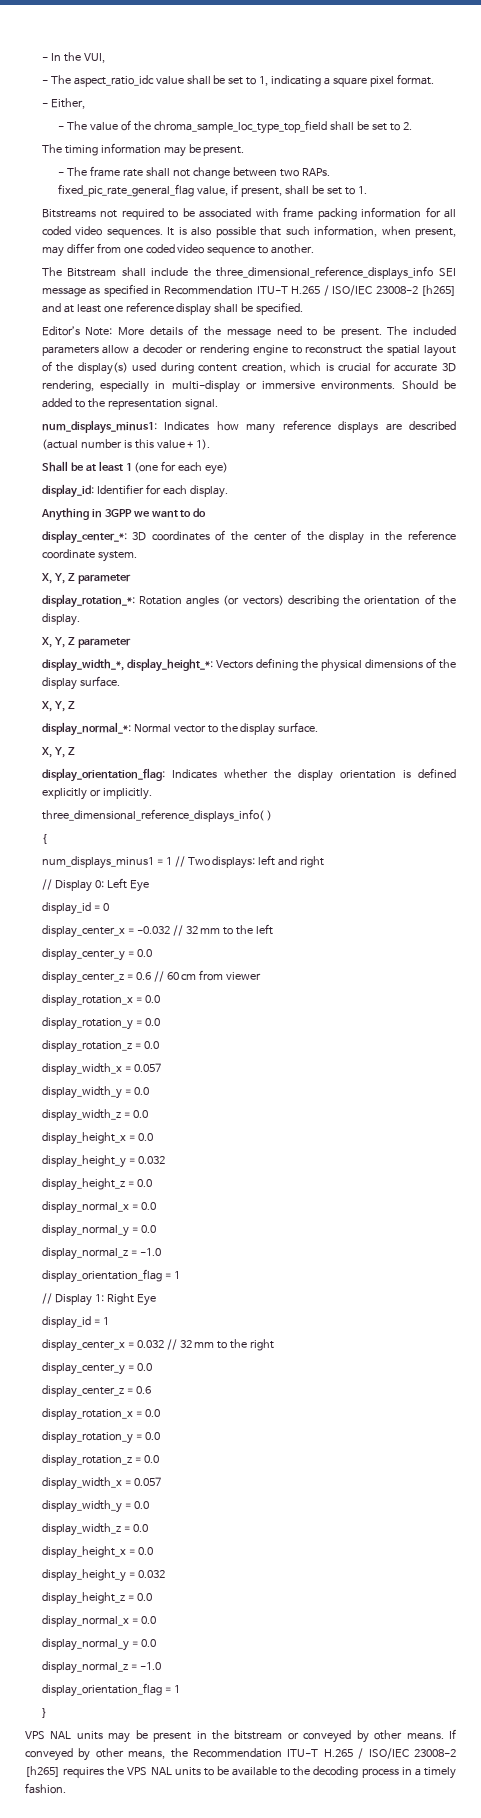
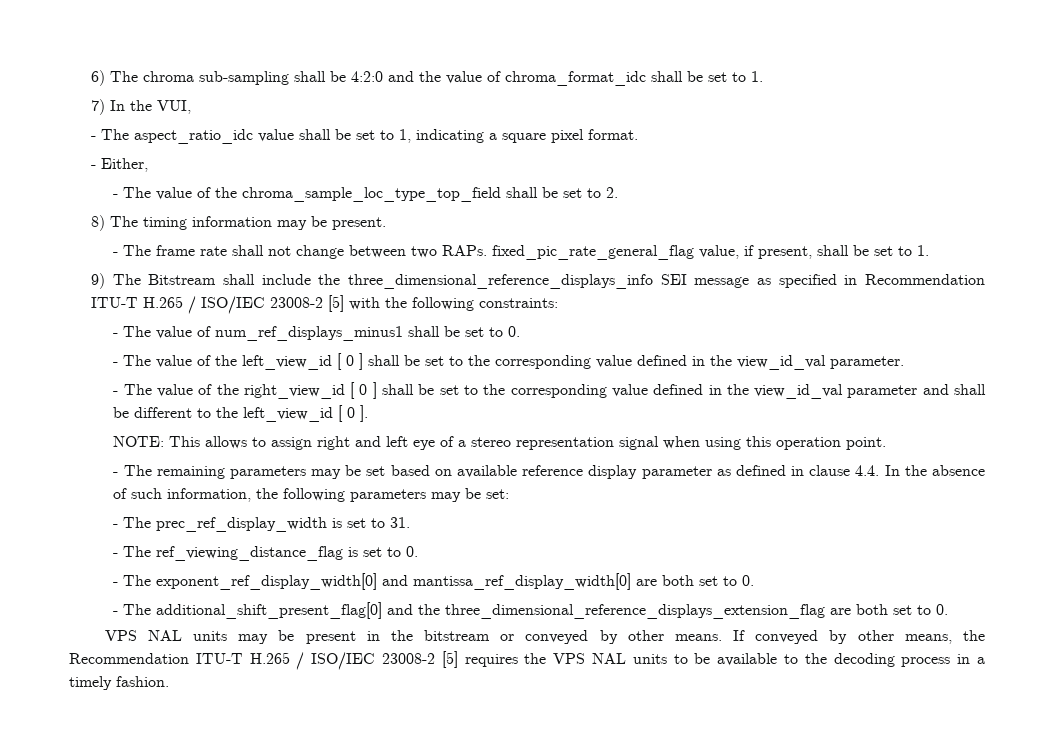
[41,57,48,61] - -> [91,70,764,86] [91,99,106,115] 6) The chroma sub-sampling shall be 4:2:0 and the value of chroma_format_idc shall be set to 1. // 7)
(412, 126) none -> [91,215,106,231] 8)
[41,207,457,220] [41,225,457,238] [41,243,315,257] Bitstreams not required to be associated with frame packing information for all coded video sequences. It is also possible that such information, when present, may differ from one coded video sequence to another. // -> [91,273,106,289] 9)
[421,285,457,296] [41,302,304,316] [41,325,456,338] [41,344,457,357] [41,361,457,375] [41,380,456,393] [41,398,218,410] [41,420,456,434] [41,439,211,450] [41,461,229,475] [41,484,228,498] [40,508,207,521] [41,530,456,544] [41,549,137,562] [40,573,131,584] [41,594,457,608] [41,613,80,626] [40,637,131,648] [41,658,456,672] [41,676,120,690] [40,701,75,712] [41,722,319,736] [40,747,75,758] [41,768,457,782] [41,788,152,800] [41,809,272,823] [41,834,47,844] [41,855,325,869] [41,878,149,892] [41,902,109,915] [41,924,274,938] [41,948,152,961] [41,970,262,984] [41,994,160,1007] [41,1017,160,1030] [41,1040,159,1053] [41,1063,161,1076] [41,1086,149,1099] [41,1109,148,1122] [41,1132,153,1145] [41,1155,165,1168] [41,1178,152,1191] [41,1201,156,1214] [41,1224,156,1237] [41,1247,161,1260] [41,1269,180,1283] [41,1293,156,1306] [41,1316,109,1329] [41,1339,275,1352] [41,1362,152,1375] [41,1385,151,1398] [41,1408,160,1421] [41,1431,160,1444] [41,1454,159,1467] [41,1477,161,1490] [41,1500,149,1513] [41,1523,148,1536] [41,1546,153,1559] [41,1569,165,1582] [41,1592,152,1605] [41,1615,156,1628] [41,1638,156,1651] [41,1661,161,1674] [41,1683,180,1697] [41,1708,47,1718] [h265] and at least one reference display shall be specified. // Editor’s Note: More details of the message need to be present. The included parameters allow a decoder or rendering engine to reconstruct the spatial layout of the display(s) used during content creation, which is crucial for accurate 3D rendering, especially in multi-display or immersive environments. Should be added to the representation signal. // num_displays_minus1: Indicates how many reference displays are described (actual number is this value + 1). // Shall be at least 1 (one for each eye) // display_id: Identifier for each display. // Anything in 3GPP we want to do // display_center_*: 3D coordinates of the center of the display in the reference coordinate system. // X, Y, Z parameter // display_rotation_*: Rotation angles (or vectors) describing the orientation of the display. // X, Y, Z parameter // display_width_*, display_height_*: Vectors defining the physical dimensions of the display surface. // X, Y, Z // display_normal_*: Normal vector to the display surface. // X, Y, Z // display_orientation_flag: Indicates whether the display orientation is defined explicitly or implicitly. // three_dimensional_reference_displays_info( ) // { // num_displays_minus1 = 1 // Two displays: left and right // // Display 0: Left Eye // display_id = 0 // display_center_x = -0.032 // 32 mm to the left // display_center_y = 0.0 // display_center_z = 0.6 // 60 cm from viewer // display_rotation_x = 0.0 // display_rotation_y = 0.0 // display_rotation_z = 0.0 // display_width_x = 0.057 // display_width_y = 0.0 // display_width_z = 0.0 // display_height_x = 0.0 // display_height_y = 0.032 // display_height_z = 0.0 // display_normal_x = 0.0 // display_normal_y = 0.0 // display_normal_z = -1.0 // display_orientation_flag = 1 // // Display 1: Right Eye // display_id = 1 // display_center_x = 0.032 // 32 mm to the right // display_center_y = 0.0 // display_center_z = 0.6 // display_rotation_x = 0.0 // display_rotation_y = 0.0 // display_rotation_z = 0.0 // display_width_x = 0.057 // display_width_y = 0.0 // display_width_z = 0.0 // display_height_x = 0.0 // display_height_y = 0.032 // display_height_z = 0.0 // display_normal_x = 0.0 // display_normal_y = 0.0 // display_normal_z = -1.0 // display_orientation_flag = 1 // } -> [328,295,559,312] [113,326,521,341] [113,353,905,370] [113,382,986,399] [113,405,369,422] [113,436,887,450] [113,465,985,479] [113,488,510,502] [113,517,411,532] [113,546,419,561] [113,573,755,590] [113,602,949,619] [5] with the following constraints: // - The value of num_ref_displays_minus1 shall be set to 0. // - The value of the left_view_id [ 0 ] shall be set to the corresponding value defined in the view_id_val parameter. // - The value of the right_view_id [ 0 ] shall be set to the corresponding value defined in the view_id_val parameter and shall be different to the left_view_id [ 0 ]. // NOTE: This allows to assign right and left eye of a stereo representation signal when using this operation point. // - The remaining parameters may be set based on available reference display parameter as defined in clause 4.4. In the absence of such information, the following parameters may be set: // - The prec_ref_display_width is set to 31. // - The ref_viewing_distance_flag is set to 0. // - The exponent_ref_display_width[0] and mantissa_ref_display_width[0] are both set to 0. // - The additional_shift_present_flag[0] and the three_dimensional_reference_displays_extension_flag are both set to 0.
[25,1766,60,1777] [h265] -> [441,651,458,668] [5]

